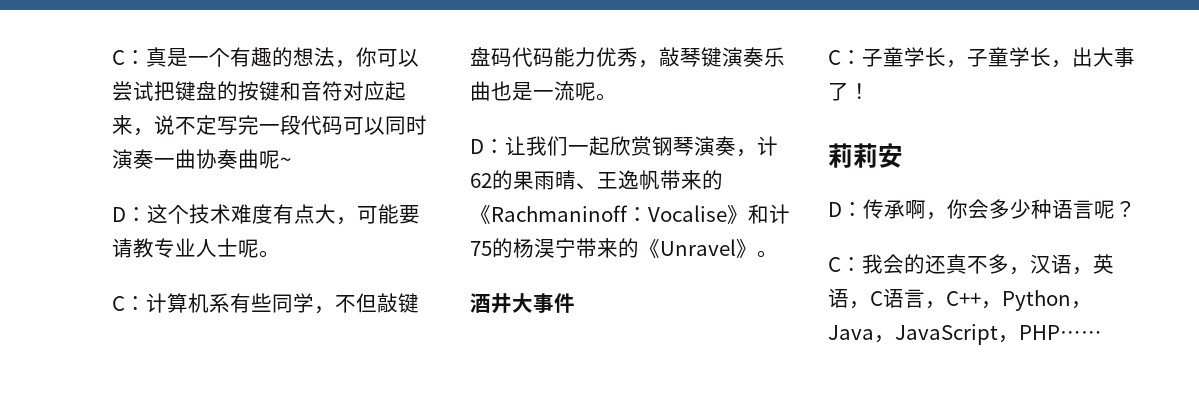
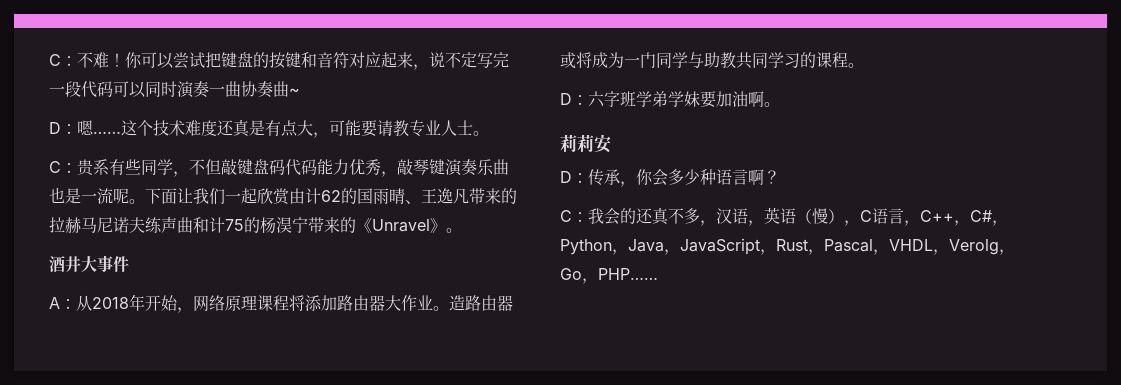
[112,47,356,68] C：真是一个有趣的想法， -> [49,52,125,68] C：不难！
[259,150,280,169] 呢 -> (289, 89) none
(147, 214) none -> [77,120,121,136] 嗯……
(273, 214) none -> [217,119,265,137] 还真是
[238,239,259,258] 呢 -> (473, 127) none
[146,293,209,313] 计算机 -> [77,159,94,176] 贵
[470,139,505,154] // D： -> [145,188,177,204] 下面
[652,136,757,157] 钢琴演奏， -> [289,188,305,204] 由
[513,171,534,190] 果 -> [357,188,373,204] 国
[639,170,723,190] [470,204,748,224] 帆带来的《Rachmaninoff：Vocalise》 -> [453,188,517,204] [49,216,193,233] 凡带来的拉赫马尼诺夫练声曲
[828,47,1135,68] [828,82,870,101] C：子童学长，子童学长，出大事了！ -> [49,294,513,313] [560,52,864,69] [560,91,780,108] A：从2018年开始，网络原理课程将添加路由器大作业。造路由器或将成为一门同学与助教共同学习的课程。 // D：六字班学弟学妹要加油啊。
[905,199,926,219] 啊 -> (620, 177) none
[1094,200,1115,219] 呢 -> [748,169,764,185] 啊
(849, 298) none -> [796,208,844,224] （慢）
(1002, 305) none -> [970,210,1008,226] C#，
(1019, 339) none -> [776,239,1015,255] [560,268,598,284] Rust，Pascal，VHDL，Verolg，Go，

